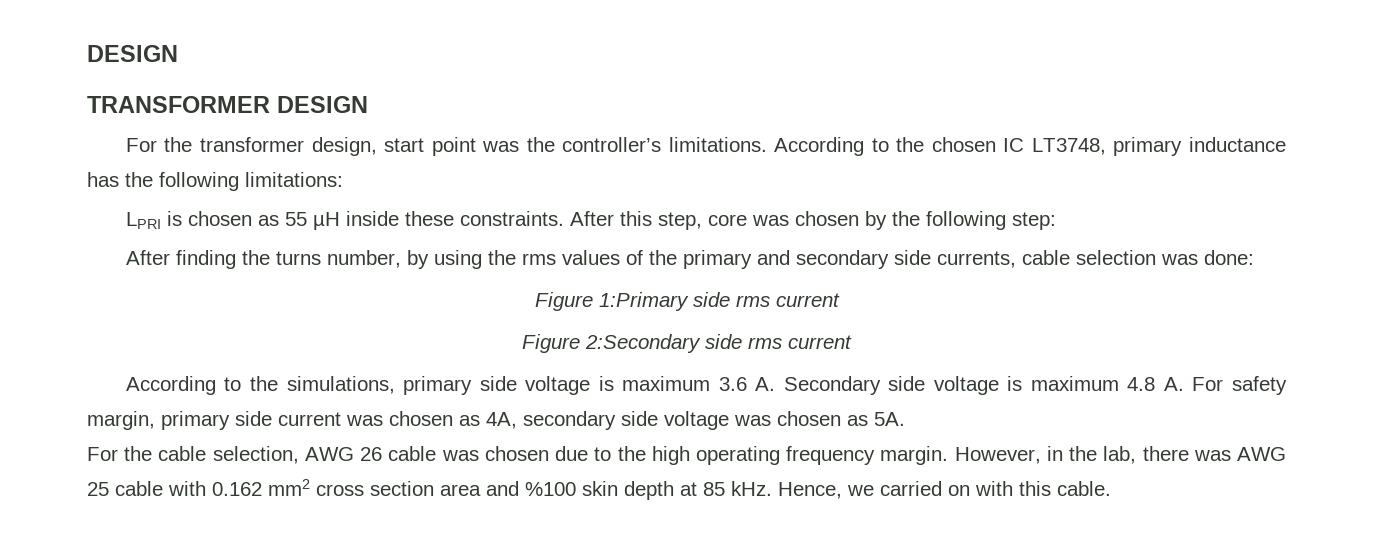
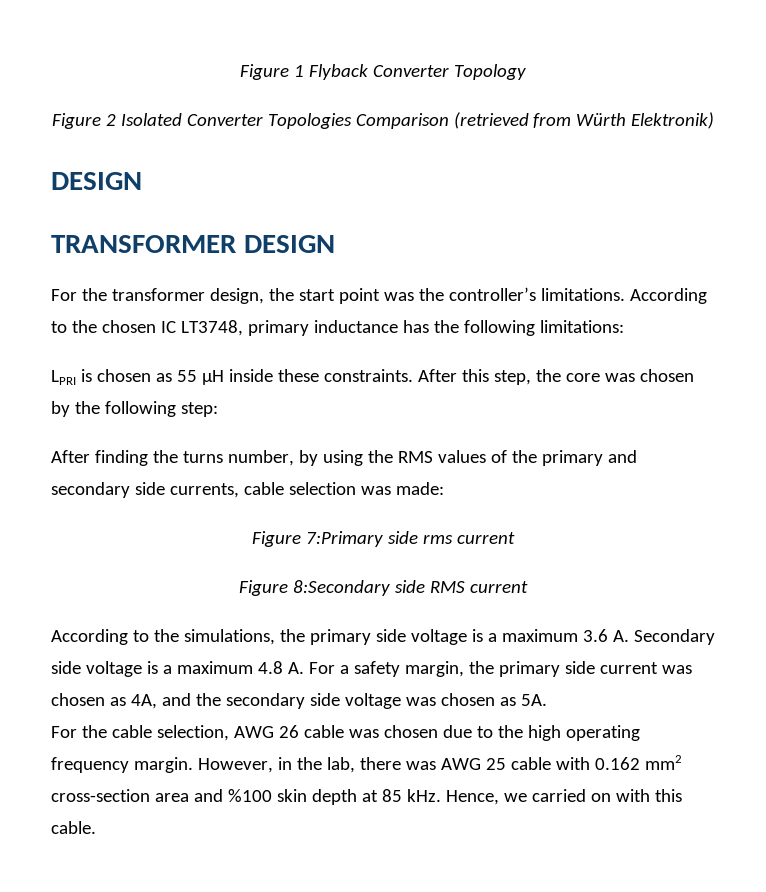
(87, 53) none -> [240,64,526,80] [51,112,715,129] Figure 1 Flyback Converter Topology // Figure 2 Isolated Converter Topologies Comparison (retrieved from Würth Elektronik) //
(377, 146) none -> [268,288,294,301] the
(702, 221) none -> [535,369,561,382] the
[521,253,556,265] rms -> [397,451,433,463] RMS
[1203,250,1254,265] [534,292,689,311] done: // Figure 1:Primary -> [395,482,444,495] [252,531,384,547] made: // Figure 7:Primary
[585,334,782,353] 2:Secondary side rms -> [293,580,465,596] 8:Secondary side RMS
(395, 385) none -> [279,629,305,642] the
(614, 383) none -> [487,633,497,642] a
(1023, 383) none -> [162,665,172,674] a
(1224, 384) none -> [339,665,349,674] a
(155, 420) none -> [468,661,494,674] the
(517, 420) none -> [161,693,221,706] and the
[316,481,434,496] cross section -> [51,789,150,802] cross-section

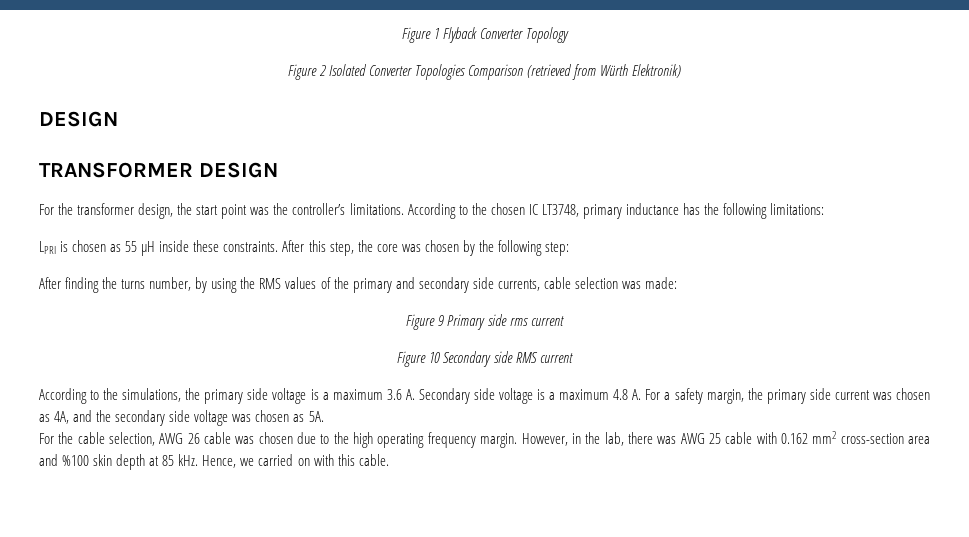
[306,531,384,547] 7:Primary -> [438,314,486,330] 9 Primary
[293,580,391,596] 8:Secondary -> [429,351,492,367] 10 Secondary

